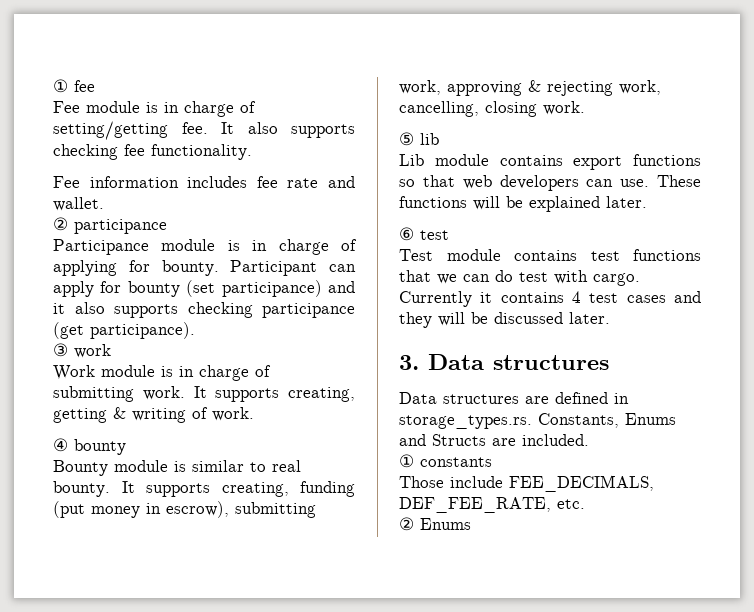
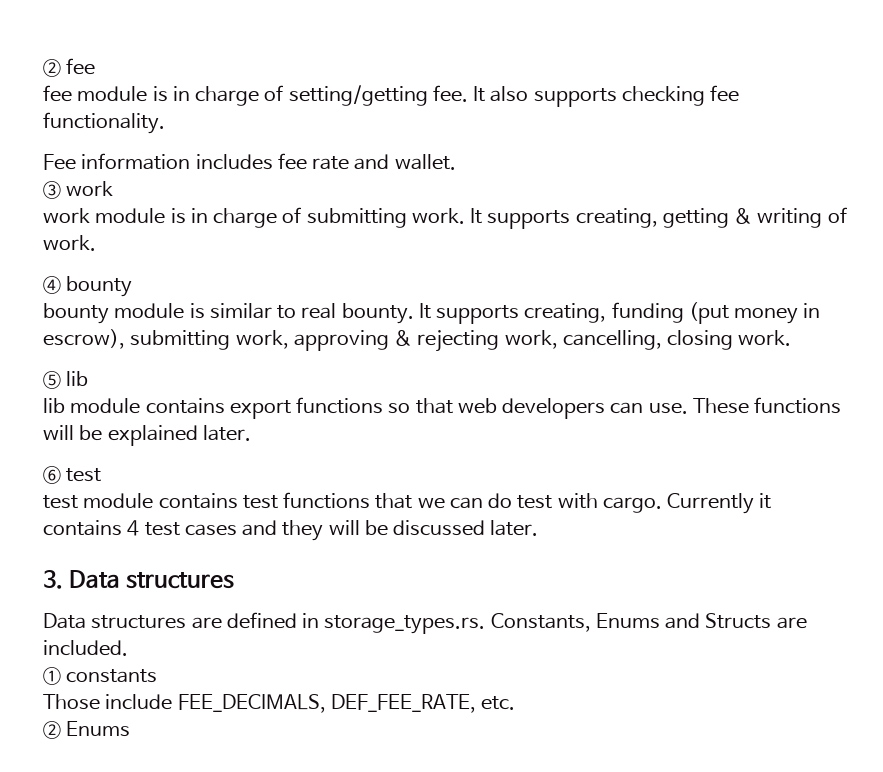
[53,79,68,93] ① -> [43,59,61,77] ②
[53,101,80,113] Fee -> [43,85,72,102] fee
[53,217,167,234] [53,239,357,255] [53,260,356,276] [53,280,355,297] [53,302,355,318] [53,322,195,339] // ② participance // Participance module is in charge of applying for bounty. Participant can apply for bounty (set participance) and it also supports checking participance (get participance). -> (456, 162) none
[53,365,95,380] Work -> [43,208,90,223] work
[53,460,108,476] Bounty -> [43,303,109,324] bounty
[399,154,424,166] Lib -> [43,398,65,413] lib
[399,249,433,261] Test -> [43,495,78,509] test

